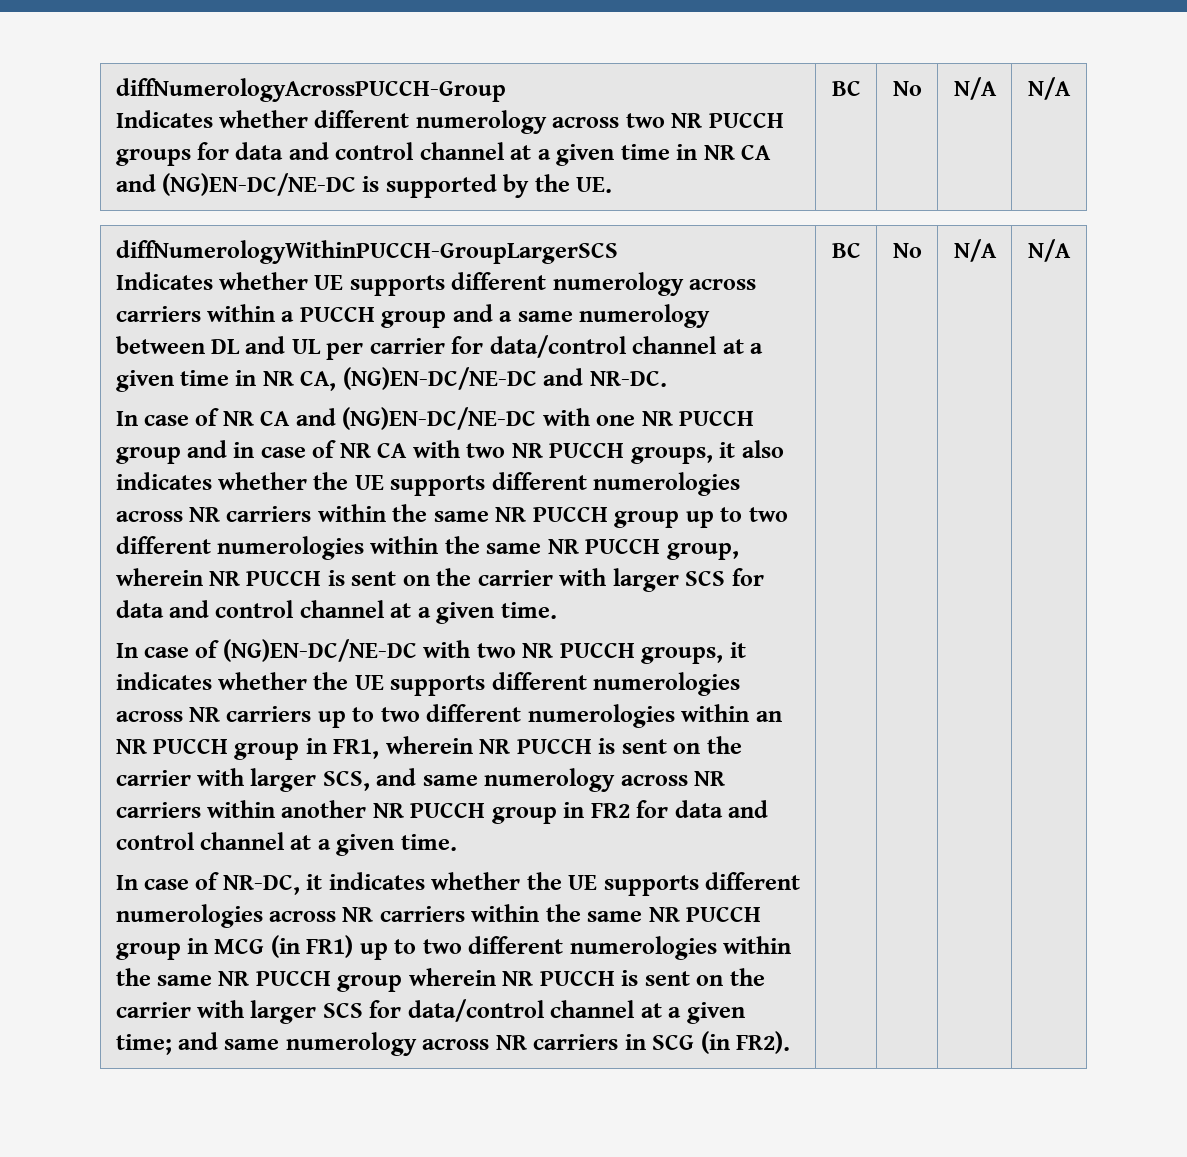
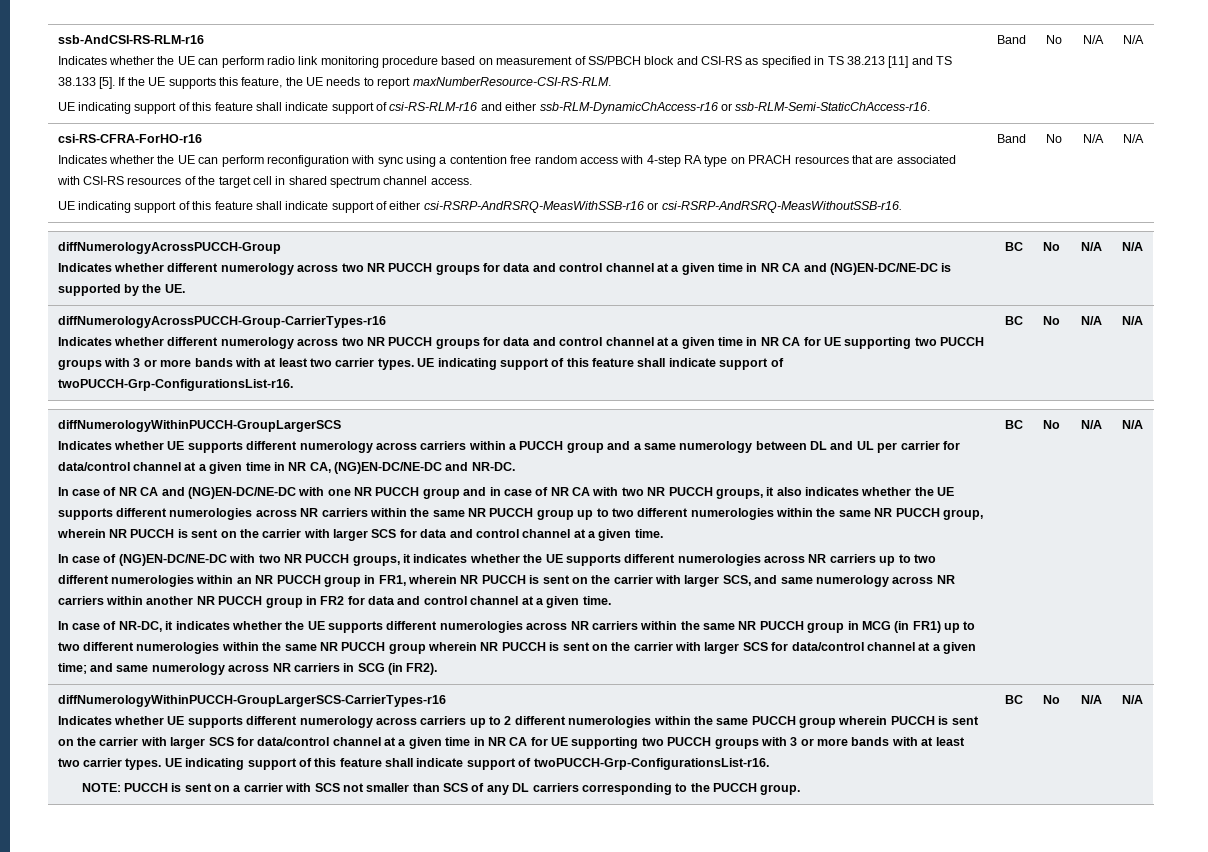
(115, 90) none -> [57,35,204,44] [57,56,953,68] [57,77,611,89] [57,102,931,114] [996,35,1026,44] [1046,35,1062,44] [1082,35,1104,44] [1123,35,1144,44] [57,134,202,143] [57,155,956,167] [56,176,472,188] [57,201,902,213] [996,134,1026,143] [1046,134,1062,143] [1082,134,1104,143] [1123,134,1144,143] ssb-AndCSI-RS-RLM-r16 // Indicates whether the UE can perform radio link monitoring procedure based on measurement of SS/PBCH block and CSI-RS as specified in TS 38.213 [11] and TS 38.133 [5]. If the UE supports this feature, the UE needs to report maxNumberResource-CSI-RS-RLM. // UE indicating support of this feature shall indicate support of csi-RS-RLM-r16 and either ssb-RLM-DynamicChAccess-r16 or ssb-RLM-Semi-StaticChAccess-r16. | Band | No | N/A | N/A // csi-RS-CFRA-ForHO-r16 // Indicates whether the UE can perform reconfiguration with sync using a contention free random access with 4-step RA type on PRACH resources that are associated with CSI-RS resources of the target cell in shared spectrum channel access. // UE indicating support of this feature shall indicate support of either csi-RSRP-AndRSRQ-MeasWithSSB-r16 or csi-RSRP-AndRSRQ-MeasWithoutSSB-r16. | Band | No | N/A | N/A //
(1071, 88) none -> [57,316,386,328] [57,337,985,349] [57,358,784,370] [57,379,293,391] [1004,316,1023,325] [1043,316,1060,325] [1080,316,1102,325] [1122,316,1143,325] // diffNumerologyAcrossPUCCH-Group-CarrierTypes-r16 // Indicates whether different numerology across two NR PUCCH groups for data and control channel at a given time in NR CA for UE supporting two PUCCH groups with 3 or more bands with at least two carrier types. UE indicating support of this feature shall indicate support of twoPUCCH-Grp-ConfigurationsList-r16. | BC | No | N/A | N/A
(1071, 250) none -> [57,695,446,707] [57,716,979,728] [57,737,965,749] [57,758,769,770] [81,783,801,795] [1004,695,1023,704] [1043,695,1060,704] [1080,695,1102,704] [1122,695,1143,704] // diffNumerologyWithinPUCCH-GroupLargerSCS-CarrierTypes-r16 // Indicates whether UE supports different numerology across carriers up to 2 different numerologies within the same PUCCH group wherein PUCCH is sent on the carrier with larger SCS for data/control channel at a given time in NR CA for UE supporting two PUCCH groups with 3 or more bands with at least two carrier types. UE indicating support of this feature shall indicate support of twoPUCCH-Grp-ConfigurationsList-r16. // NOTE: PUCCH is sent on a carrier with SCS not smaller than SCS of any DL carriers corresponding to the PUCCH group. | BC | No | N/A | N/A

